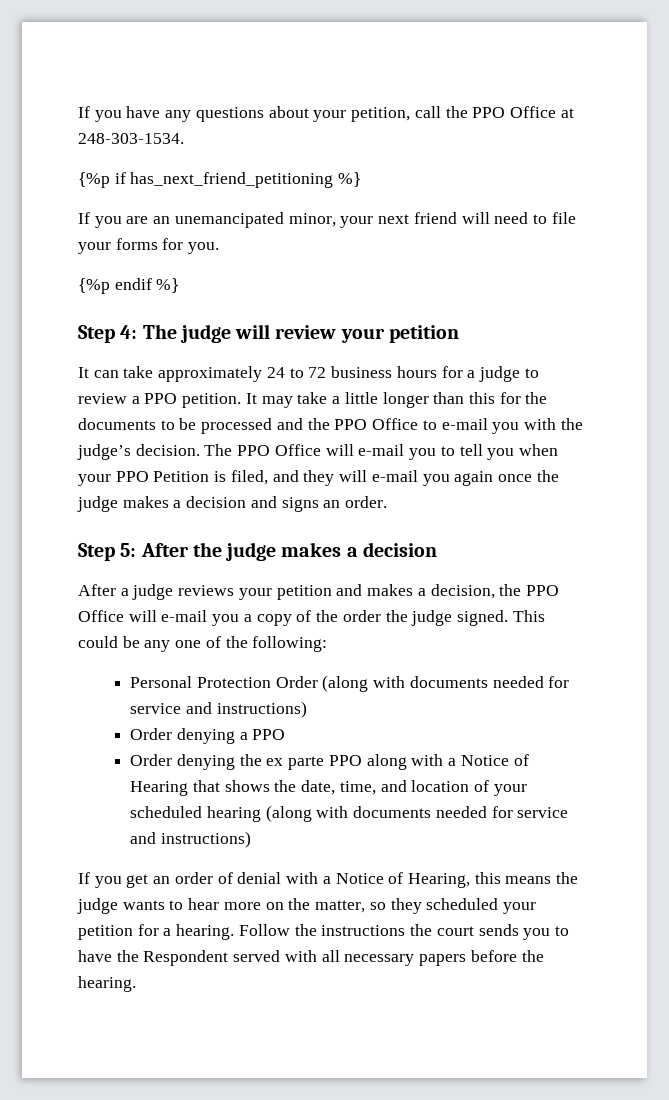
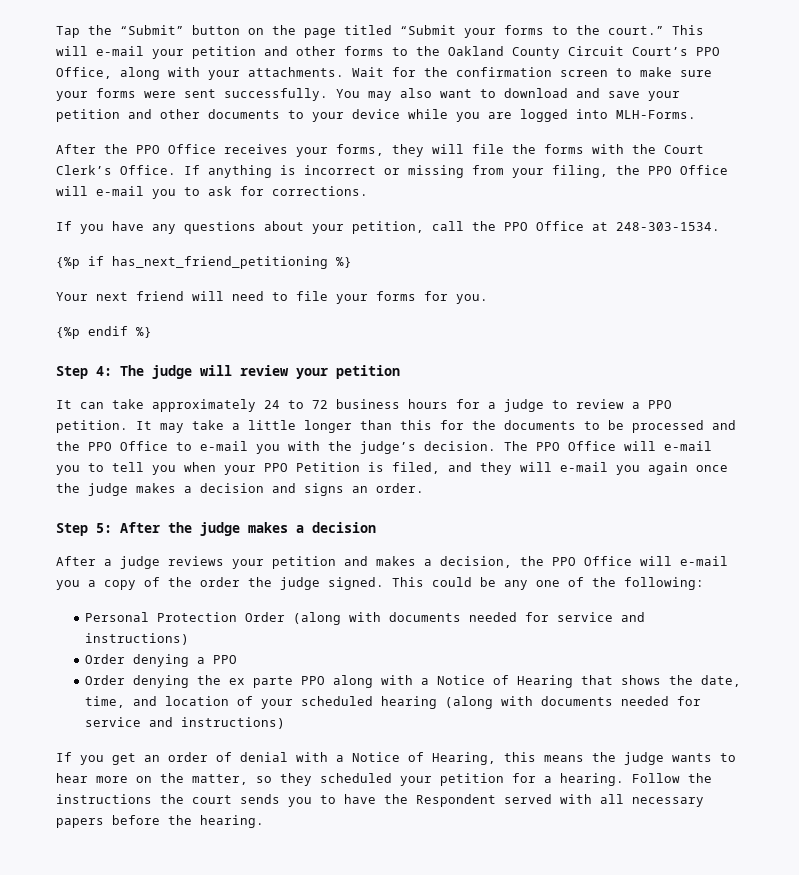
(78, 112) none -> [56,25,704,38] [56,46,720,59] [56,67,712,80] [56,88,680,101] [56,109,696,122] [56,144,704,157] [56,165,728,178] [56,186,368,199] Tap the “Submit” button on the page titled “Submit your forms to the court.” This will e-mail your petition and other forms to the Oakland County Circuit Court’s PPO Office, along with your attachments. Wait for the confirmation screen to make sure your forms were sent successfully. You may also want to download and save your petition and other documents to your device while you are logged into MLH-Forms. // After the PPO Office receives your forms, they will file the forms with the Court Clerk’s Office. If anything is incorrect or missing from your filing, the PPO Office will e-mail you to ask for corrections. //
[78,212,374,228] If you are an unemancipated minor, your -> [56,292,88,301] Your

